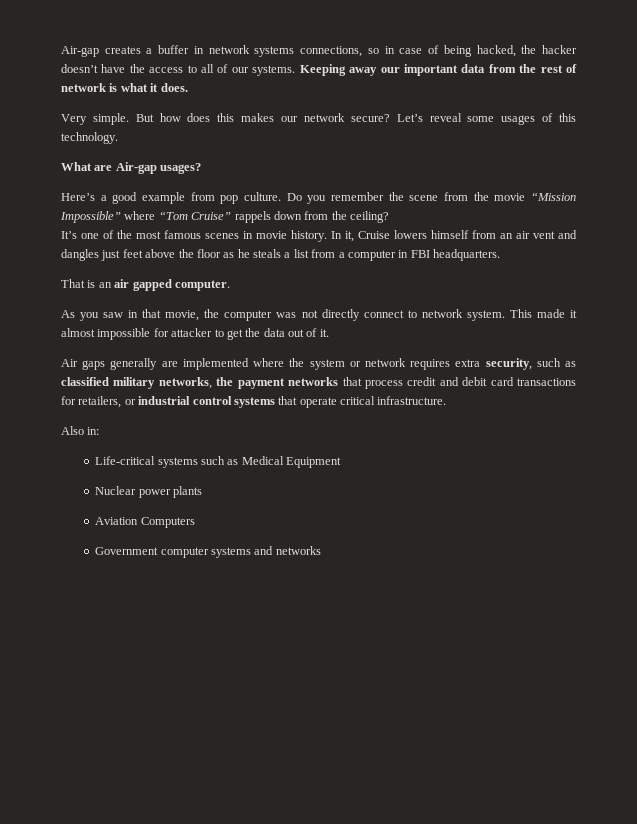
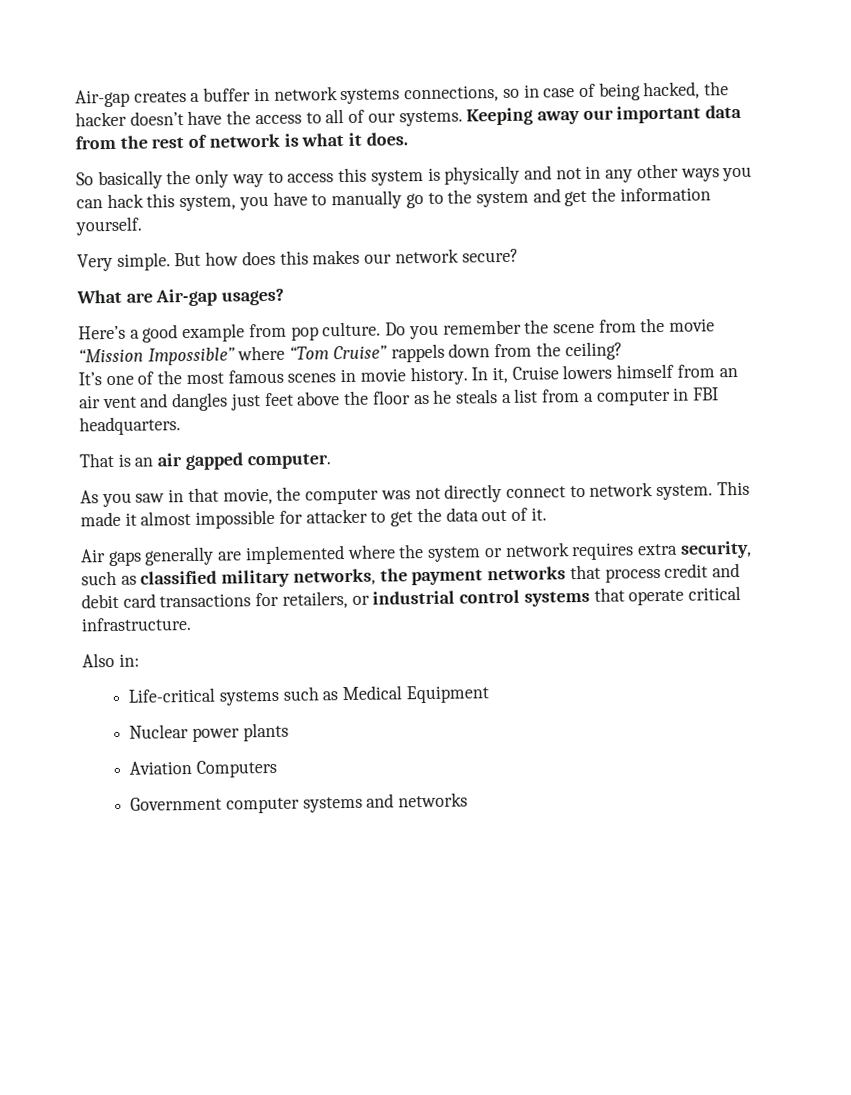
(188, 87) none -> [76,163,753,190] [76,187,711,212] [75,216,142,236] // So basically the only way to access this system is physically and not in any other ways you can hack this system, you have to manually go to the system and get the information yourself.
[396,113,577,125] [61,132,118,144] Let’s reveal some usages of this technology. -> (519, 255) none

